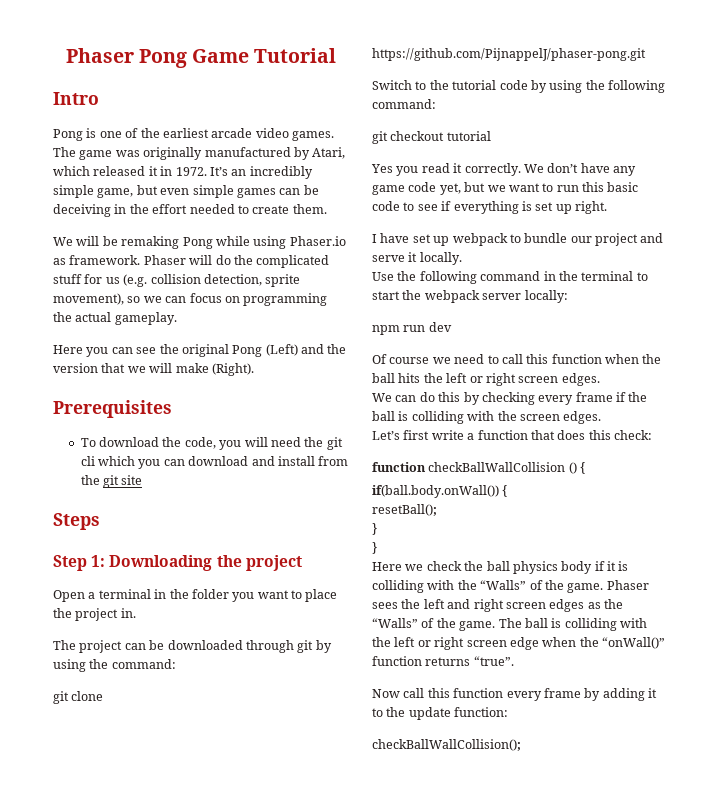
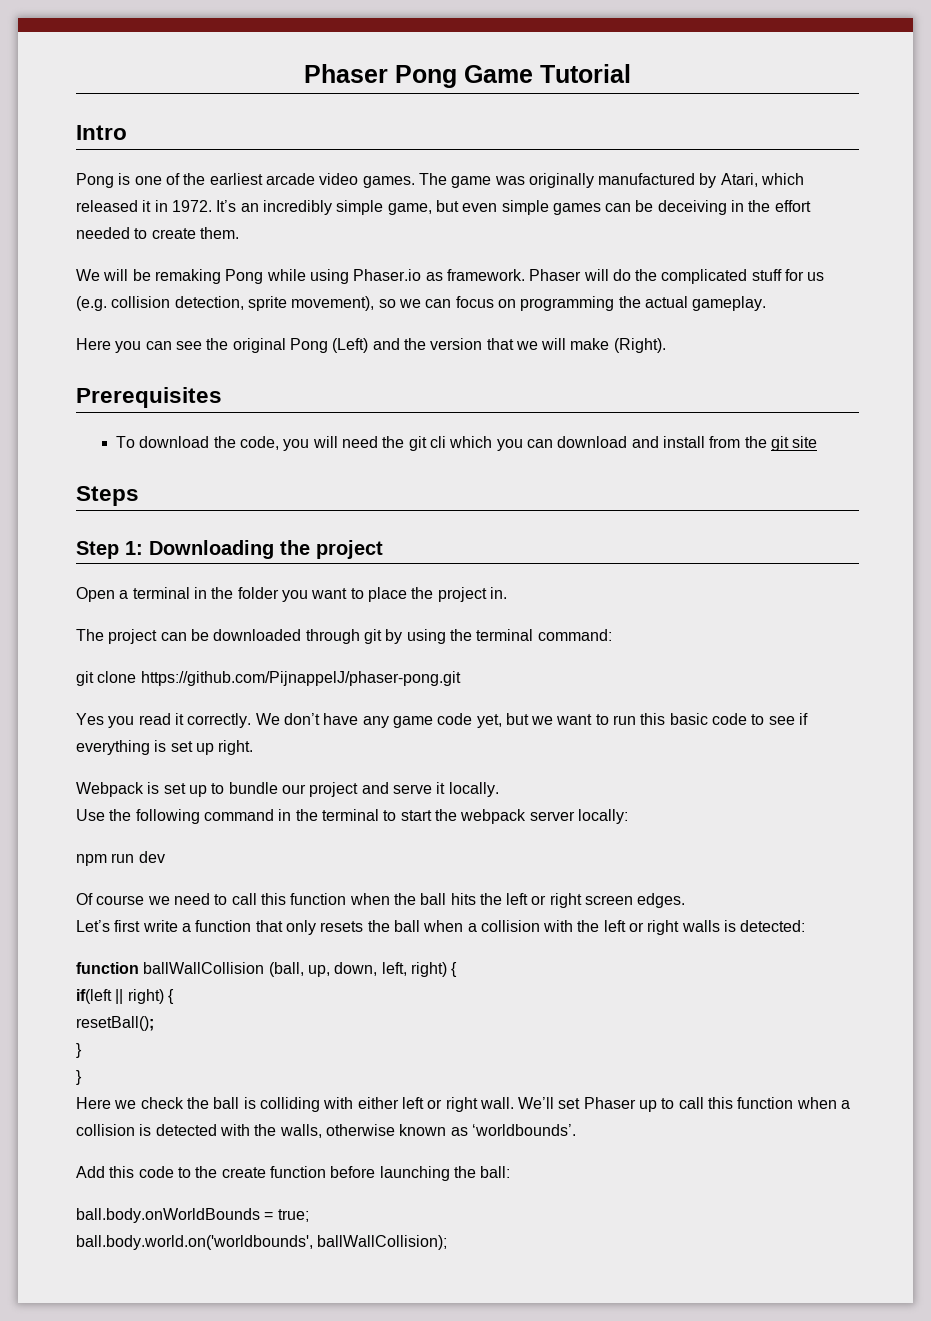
(109, 664) none -> [476,629,534,641] terminal
[372,80,665,93] [372,99,436,109] [372,131,491,144] // Switch to the tutorial code by using the following command: // git checkout tutorial -> (461, 678) none
[372,233,508,246] I have set up webpack -> [76,782,207,797] Webpack is set up
[372,392,648,405] [372,411,602,424] // We can do this by checking every frame if the ball is colliding with the screen edges. -> (686, 900) none
[557,430,652,440] [372,462,586,474] [372,485,499,498] does this check: // function checkBallWallCollision () { // if(ball.body.onWall()) -> [285,920,806,935] [76,962,458,977] [76,989,164,1004] only resets the ball when a collision with the left or right walls is detected: // function ballWallCollision (ball, up, down, left, right) { // if(left || right)
[512,561,629,574] [372,580,649,593] [372,599,623,612] [372,618,647,631] [372,637,665,650] [372,656,514,666] [372,688,657,701] [372,707,509,720] [372,739,521,751] physics body if it is colliding with the “Walls” of the game. Phaser sees the left and right screen edges as the “Walls” of the game. The ball is colliding with the left or right screen edge when the “onWall()” function returns “true”. // Now call this function every frame by adding it to the update function: // checkBallWallCollision(); -> [243,1097,851,1112] [76,1124,576,1138] [76,1166,511,1181] [76,1208,309,1223] [76,1235,448,1250] is colliding with either left or right wall. We’ll set Phaser up to call this function when a collision is detected with the walls, otherwise known as ‘worldbounds’. // Add this code to the create function before launching the ball: // ball.body.onWorldBounds = true; // ball.body.world.on('worldbounds', ballWallCollision);

